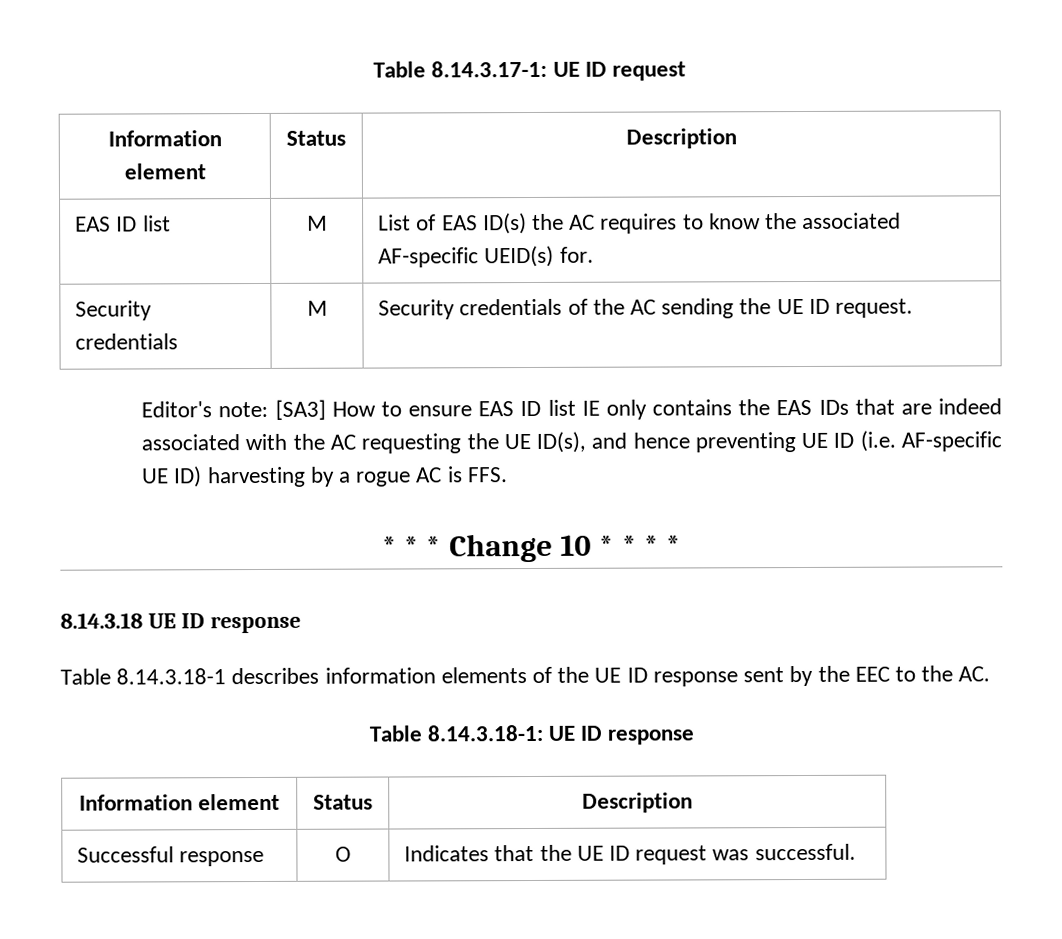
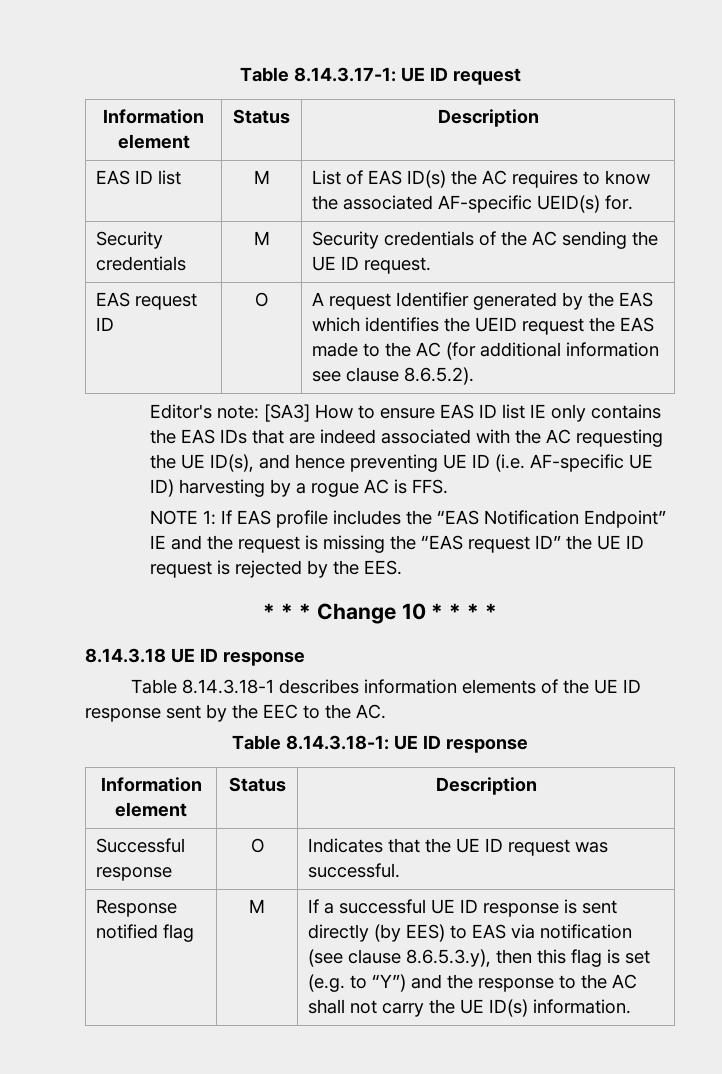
(914, 308) none -> [96,292,198,310] [96,317,115,331] [255,292,268,307] [312,292,654,310] [312,317,655,335] [312,342,660,360] [312,367,475,385] // EAS request ID | O | A request Identifier generated by the EAS which identifies the UEID request the EAS made to the AC (for additional information see clause 8.6.5.2).
(508, 475) none -> [150,510,667,528] [150,535,645,553] [150,560,403,578] // NOTE 1: If EAS profile includes the “EAS Notification Endpoint” IE and the request is missing the “EAS request ID” the UE ID request is rejected by the EES.
(856, 852) none -> [96,899,178,917] [96,924,195,942] [249,899,265,913] [308,899,618,917] [308,924,633,942] [308,949,651,967] [308,974,638,992] [308,999,632,1017] // Response notified flag | M | If a successful UE ID response is sent directly (by EES) to EAS via notification (see clause 8.6.5.3.y), then this flag is set (e.g. to “Y”) and the response to the AC shall not carry the UE ID(s) information.

